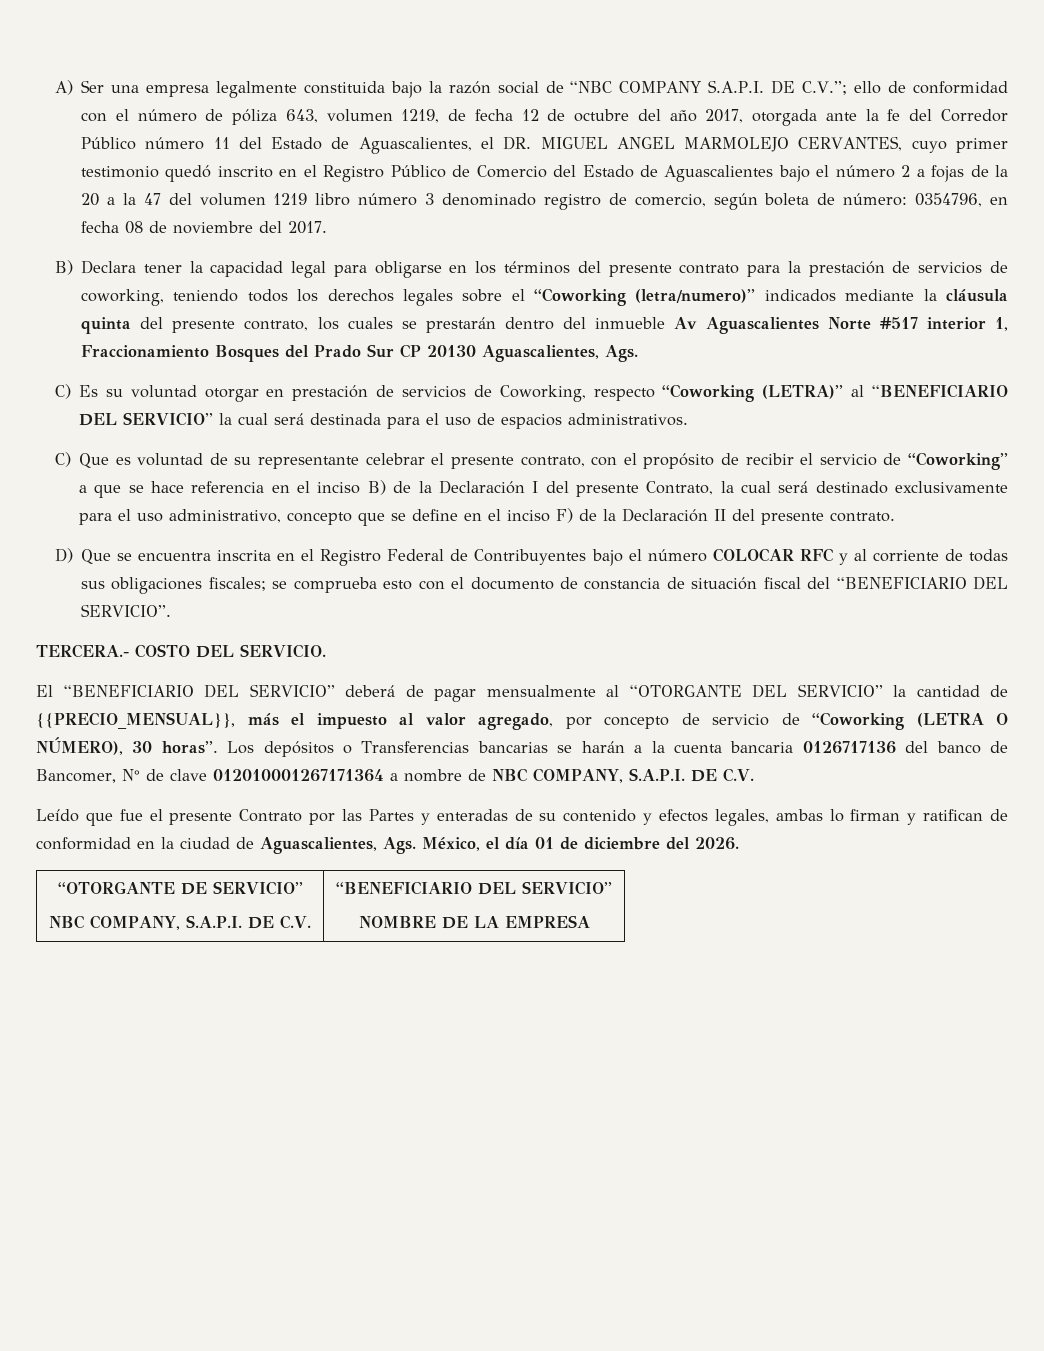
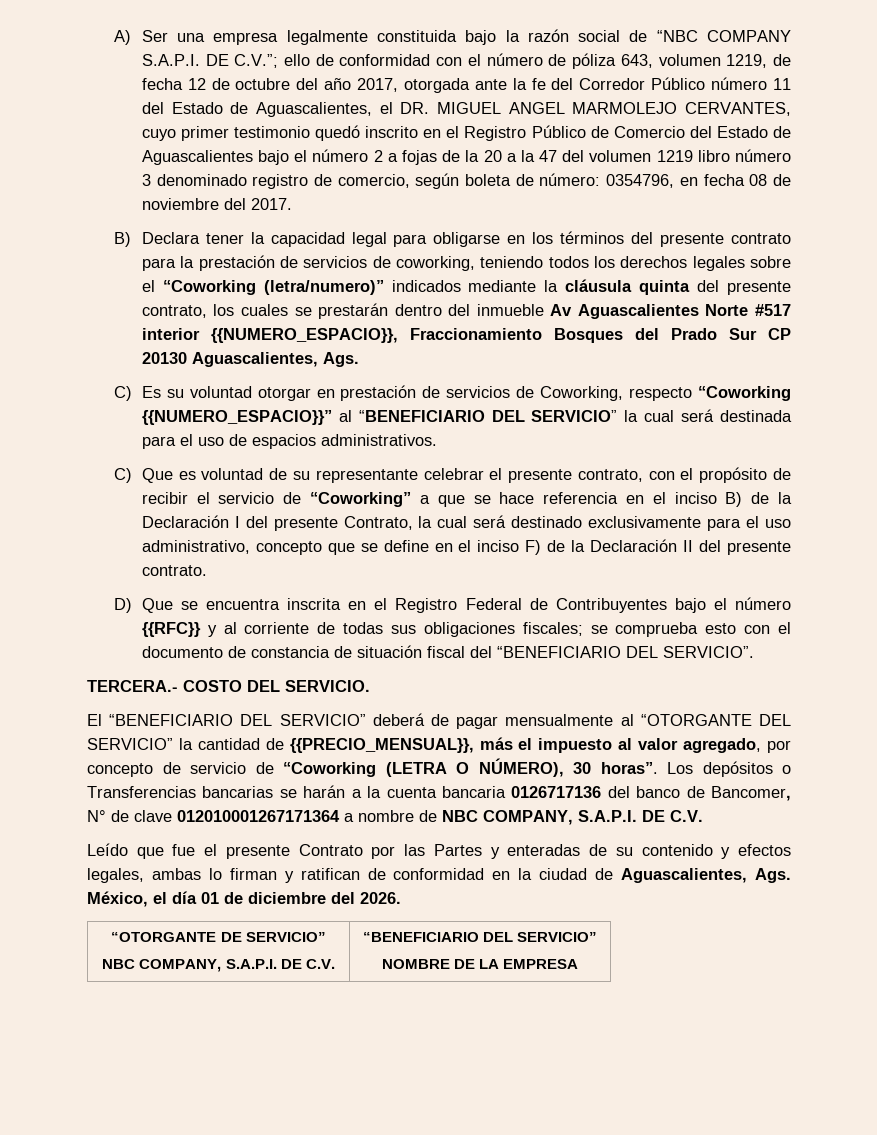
[995,317,1009,331] 1, -> [210,328,398,343] {{NUMERO_ESPACIO}},
[762,385,844,399] (LETRA)” -> [141,410,332,425] {{NUMERO_ESPACIO}}”
[712,548,834,562] COLOCAR RFC -> [141,622,201,637] {{RFC}}

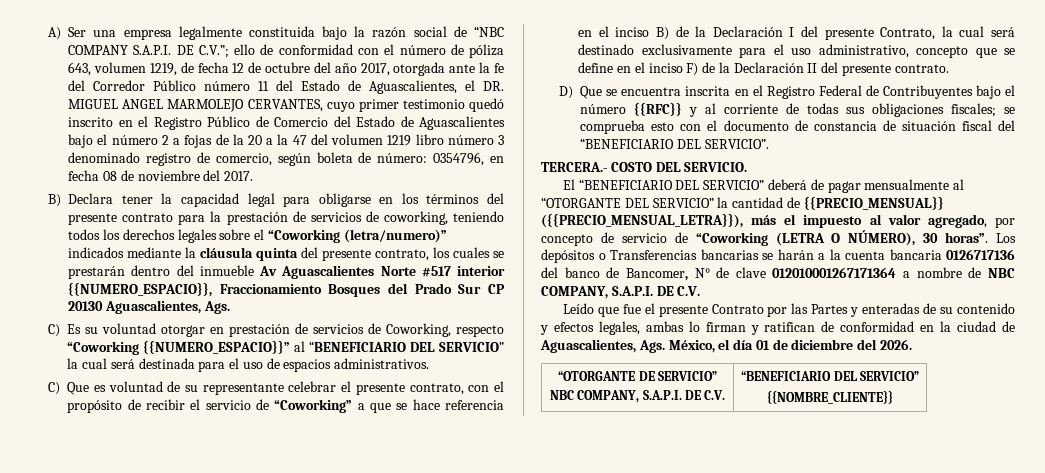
[289,738,474,753] {{PRECIO_MENSUAL}}, -> [803,196,944,210] [541,213,743,228] {{PRECIO_MENSUAL}} ({{PRECIO_MENSUAL_LETRA}}),
[381,959,579,969] NOMBRE DE LA EMPRESA -> [767,390,893,404] {{NOMBRE_CLIENTE}}

